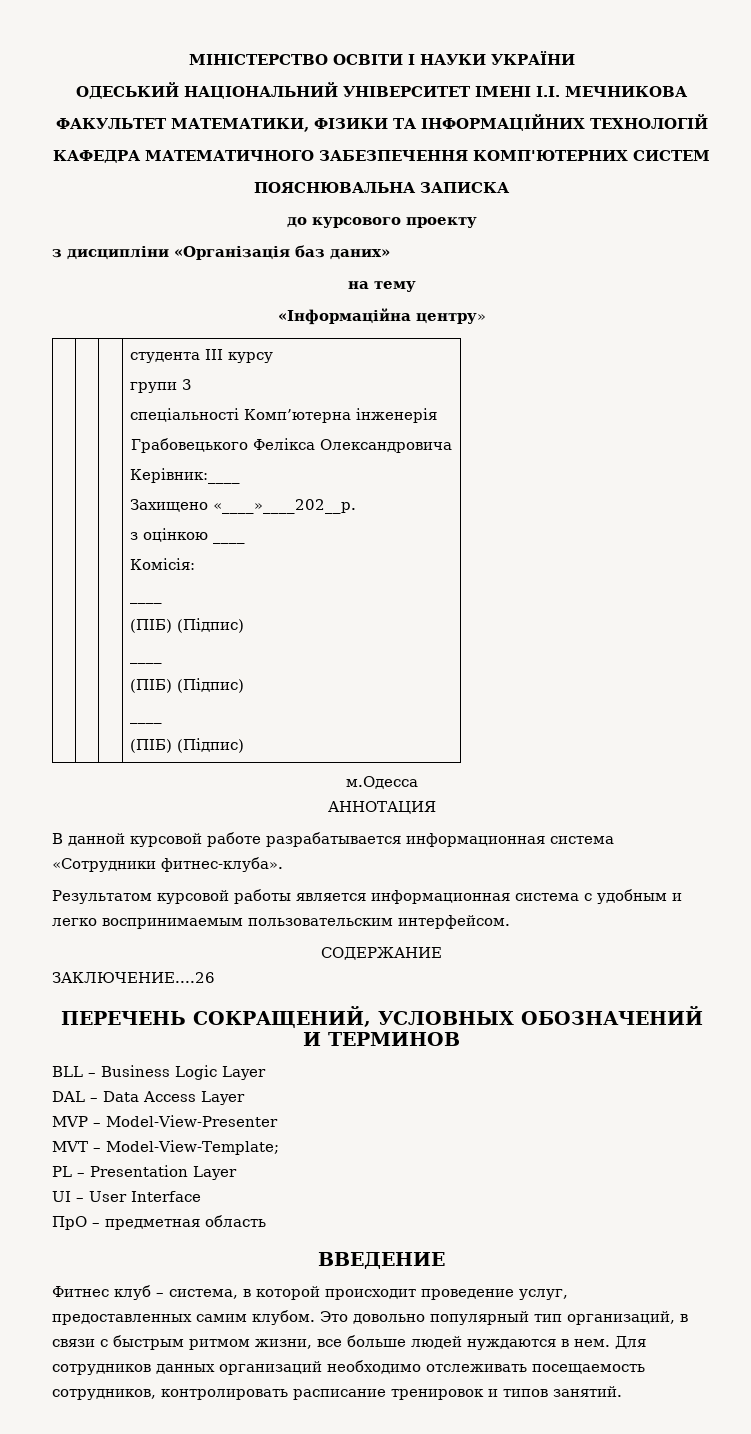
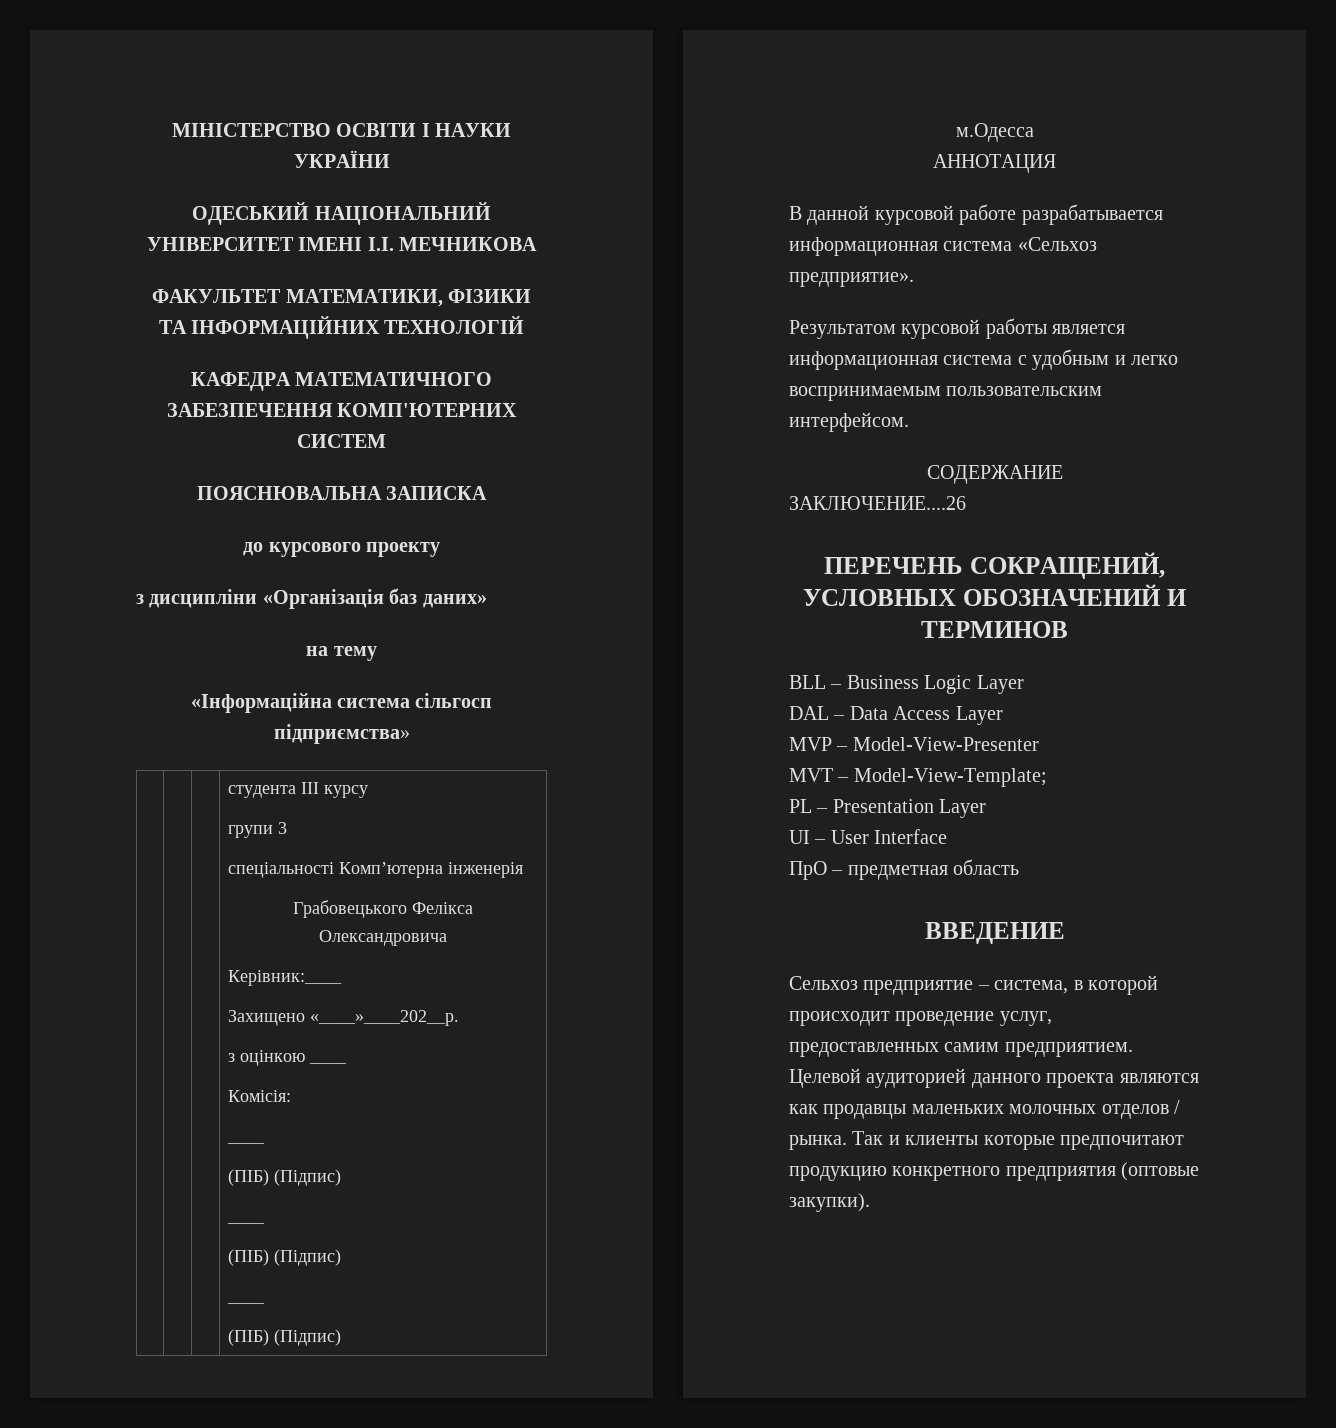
[415,313,486,324] центру» -> [337,693,493,708] [273,724,410,744] система сільгосп підприємства»
[52,857,283,872] «Сотрудники фитнес-клуба». -> [1017,237,1097,251] [789,272,914,287] «Сельхоз предприятие».
[52,1285,151,1300] Фитнес клуб -> [789,976,974,995] Сельхоз предприятие
[252,1310,688,1325] [52,1335,646,1350] [52,1360,645,1375] [52,1386,622,1400] клубом. Это довольно популярный тип организаций, в связи с быстрым ритмом жизни, все больше людей нуждаются в нем. Для сотрудников данных организаций необходимо отслеживать посещаемость сотрудников, контролировать расписание тренировок и типов занятий. -> [1004,1042,1133,1057] [789,1068,1199,1088] [789,1100,1180,1119] [789,1131,1184,1150] [789,1162,1200,1181] [789,1193,870,1212] предприятием. Целевой аудиторией данного проекта являются как продавцы маленьких молочных отделов / рынка. Так и клиенты которые предпочитают продукцию конкретного предприятия (оптовые закупки).

